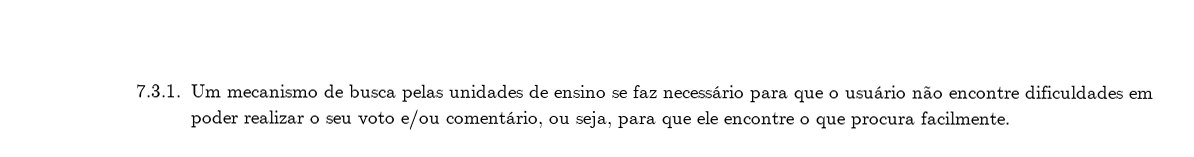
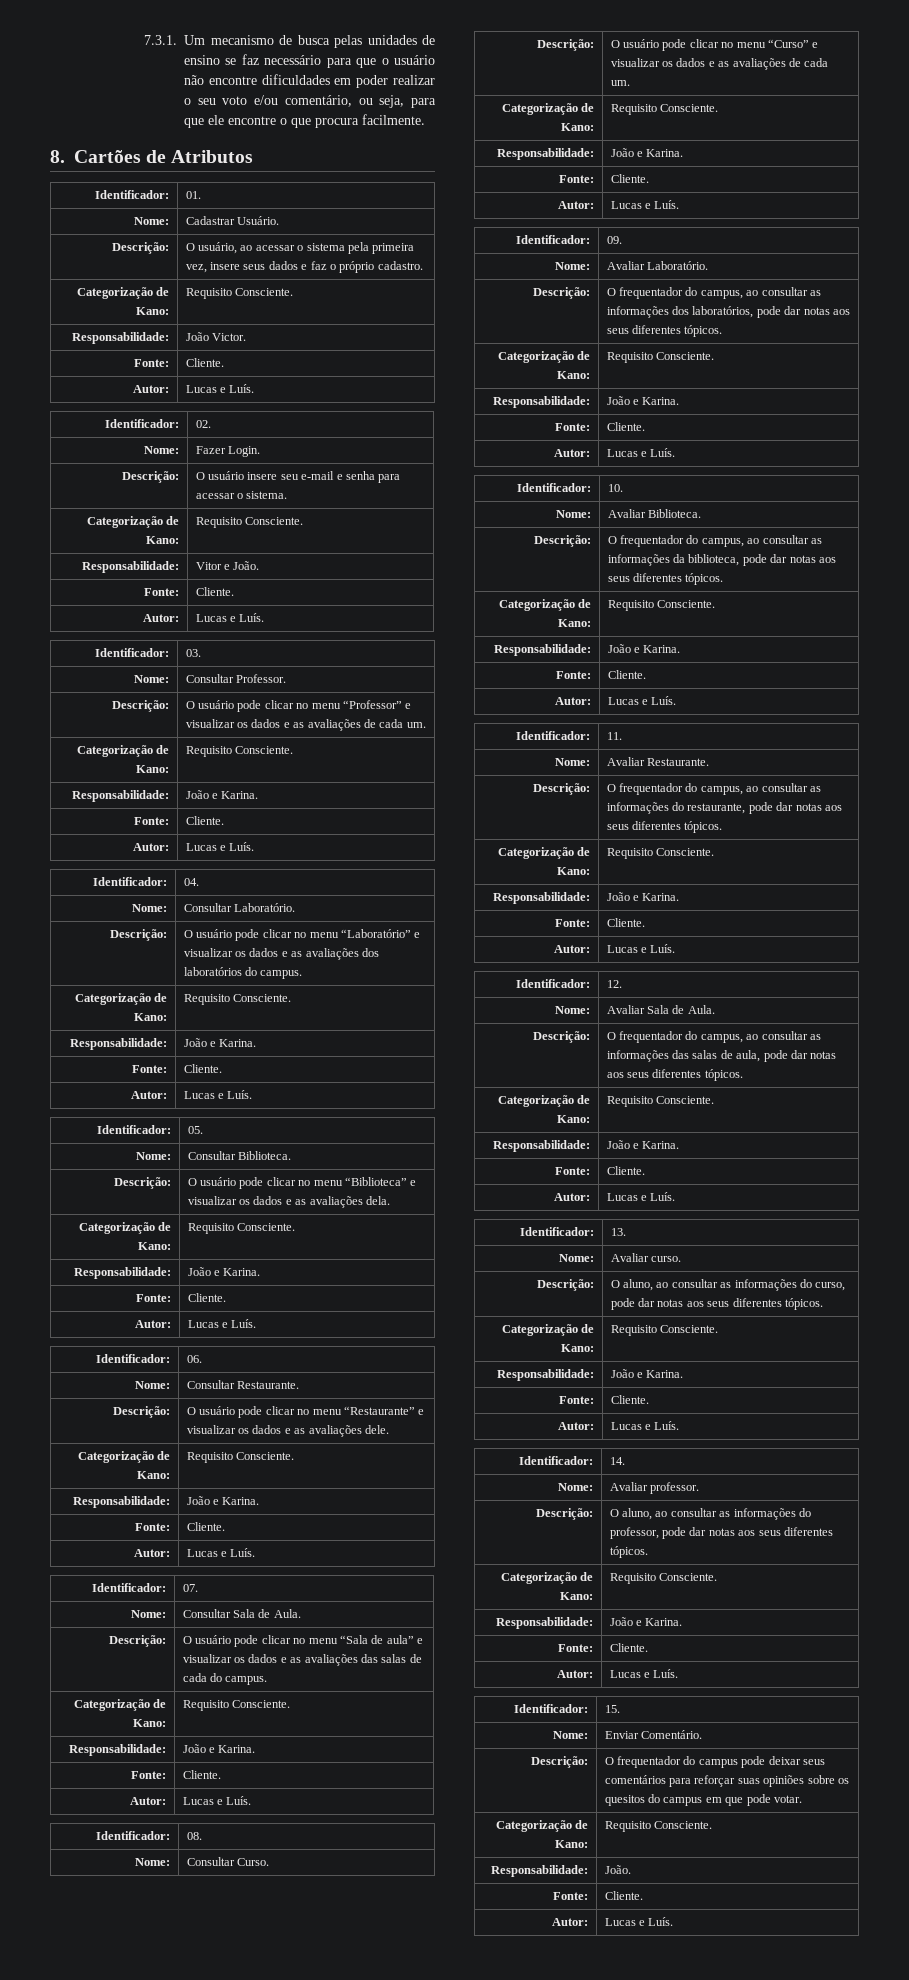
(1010, 118) none -> [50,150,254,163] [95,190,170,199] [185,191,201,199] [134,217,170,225] [185,216,280,225] [112,242,170,254] [185,242,415,254] [185,261,423,273] [76,287,170,299] [136,307,170,315] [185,288,294,299] [72,332,170,344] [185,332,247,341] [134,359,170,367] [185,358,224,367] [133,385,170,393] [185,384,255,393] [105,419,180,428] [195,420,211,428] [144,446,180,454] [195,446,261,457] [122,471,180,483] [195,471,401,483] [195,491,288,499] [86,516,180,528] [146,536,180,544] [195,517,304,528] [82,561,180,573] [195,561,260,570] [144,588,180,596] [195,587,234,596] [143,614,180,622] [195,613,265,622] [95,648,170,657] [185,649,201,657] [134,675,170,683] [185,674,287,683] [112,700,170,712] [185,700,412,712] [185,719,426,731] [76,745,170,757] [136,765,170,773] [185,746,294,757] [72,790,170,802] [185,790,259,799] [134,817,170,825] [185,816,224,825] [133,843,170,851] [185,842,255,851] [93,877,168,886] [183,878,199,886] [132,904,168,912] [183,903,296,912] [110,929,168,941] [183,929,421,941] [183,948,379,960] [183,967,303,979] [74,993,168,1005] [134,1013,168,1021] [183,994,292,1005] [70,1038,168,1050] [183,1038,257,1047] [132,1065,168,1073] [183,1064,222,1073] [131,1091,168,1099] [183,1090,253,1099] [97,1125,172,1134] [187,1126,203,1134] [136,1152,172,1160] [187,1151,292,1160] [114,1177,172,1189] [187,1177,417,1189] [187,1196,390,1208] [78,1222,172,1234] [138,1242,172,1250] [187,1223,296,1234] [74,1267,172,1279] [187,1267,261,1276] [136,1294,172,1302] [187,1293,226,1302] [135,1320,172,1328] [187,1319,257,1328] [96,1354,171,1363] [186,1355,202,1363] [135,1381,171,1389] [186,1380,300,1389] [113,1406,171,1418] [186,1406,425,1418] [186,1425,389,1437] [77,1451,171,1463] [137,1471,171,1479] [186,1452,295,1463] [73,1496,171,1508] [186,1496,260,1505] [135,1523,171,1531] [186,1522,225,1531] [134,1549,171,1557] [186,1548,256,1557] [92,1583,167,1592] [182,1584,198,1592] [131,1610,167,1618] [182,1609,301,1618] [109,1635,167,1647] [182,1635,424,1647] [182,1654,422,1666] [182,1673,268,1685] [73,1699,167,1711] [133,1719,167,1727] [182,1700,291,1711] [69,1744,167,1756] [182,1744,256,1753] [131,1771,167,1779] [182,1770,221,1779] [130,1797,167,1805] [182,1796,252,1805] [96,1831,171,1840] [186,1832,202,1840] [135,1858,171,1866] [186,1857,270,1866] [537,39,595,51] [610,39,819,51] [610,58,829,70] [610,80,630,86] [501,103,595,115] [561,123,595,131] [610,104,719,115] [497,148,595,160] [610,148,684,157] [559,175,595,183] [610,174,649,183] [558,201,595,209] [610,200,680,209] [516,235,591,244] [606,236,622,244] [555,262,591,270] [606,261,709,270] [533,287,591,299] [606,287,821,299] [606,306,850,318] [606,325,723,337] [497,351,591,363] [557,371,591,379] [606,352,715,363] [493,396,591,408] [606,396,680,405] [555,423,591,431] [606,422,645,431] [554,449,591,457] [606,448,676,457] [517,483,592,492] [607,484,623,492] [556,510,592,518] [607,509,702,518] [534,535,592,547] [607,535,822,547] [607,554,836,566] [607,573,724,585] [498,599,592,611] [558,619,592,627] [607,600,716,611] [494,644,592,656] [607,644,681,653] [556,671,592,679] [607,670,646,679] [555,697,592,705] [607,696,677,705] [516,731,591,740] [606,732,622,740] [555,758,591,766] [606,757,710,766] [533,783,591,795] [606,783,821,795] [606,802,842,814] [606,821,723,833] [497,847,591,859] [557,867,591,875] [606,848,715,859] [493,892,591,904] [606,892,680,901] [555,919,591,927] [606,918,645,927] [554,945,591,953] [606,944,676,953] [516,979,591,988] [606,980,622,988] [555,1006,591,1014] [606,1005,715,1014] [533,1031,591,1043] [606,1031,821,1043] [606,1050,837,1062] [606,1069,743,1081] [497,1095,591,1107] [557,1115,591,1123] [606,1096,715,1107] [493,1140,591,1152] [606,1140,680,1149] [555,1167,591,1175] [606,1166,645,1175] [554,1193,591,1201] [606,1192,676,1201] [520,1227,595,1236] [610,1228,626,1236] [559,1254,595,1262] [610,1253,682,1262] [537,1279,595,1291] [610,1279,846,1291] [610,1298,823,1310] [501,1324,595,1336] [561,1344,595,1352] [610,1325,719,1336] [497,1369,595,1381] [610,1369,684,1378] [559,1396,595,1404] [610,1395,649,1404] [558,1422,595,1430] [610,1421,680,1430] [519,1456,594,1465] [609,1457,625,1465] [558,1483,594,1491] [609,1482,700,1494] [536,1508,594,1520] [609,1508,811,1520] [609,1527,833,1539] [609,1546,648,1558] [500,1572,594,1584] [560,1592,594,1600] [609,1573,718,1584] [496,1617,594,1629] [609,1617,683,1626] [558,1644,594,1652] [609,1643,648,1652] [557,1670,594,1678] [609,1669,679,1678] [514,1704,589,1713] [604,1705,620,1713] [553,1731,589,1739] [604,1730,703,1739] [531,1756,589,1768] [604,1756,825,1768] [604,1775,849,1787] [604,1794,802,1806] [495,1820,589,1832] [555,1840,589,1848] [604,1821,713,1832] [491,1865,589,1877] [604,1865,631,1874] [553,1892,589,1900] [604,1891,643,1900] [552,1918,589,1926] [604,1917,674,1926] // 8. Cartões de Atributos // Identificador: | 01. // Nome: | Cadastrar Usuário. // Descrição: | O usuário, ao acessar o sistema pela primeira vez, insere seus dados e faz o próprio cadastro. // Categorização de Kano: | Requisito Consciente. // Responsabilidade: | João Victor. // Fonte: | Cliente. // Autor: | Lucas e Luís. // Identificador: | 02. // Nome: | Fazer Login. // Descrição: | O usuário insere seu e-mail e senha para acessar o sistema. // Categorização de Kano: | Requisito Consciente. // Responsabilidade: | Vitor e João. // Fonte: | Cliente. // Autor: | Lucas e Luís. // Identificador: | 03. // Nome: | Consultar Professor. // Descrição: | O usuário pode clicar no menu “Professor” e visualizar os dados e as avaliações de cada um. // Categorização de Kano: | Requisito Consciente. // Responsabilidade: | João e Karina. // Fonte: | Cliente. // Autor: | Lucas e Luís. // Identificador: | 04. // Nome: | Consultar Laboratório. // Descrição: | O usuário pode clicar no menu “Laboratório” e visualizar os dados e as avaliações dos laboratórios do campus. // Categorização de Kano: | Requisito Consciente. // Responsabilidade: | João e Karina. // Fonte: | Cliente. // Autor: | Lucas e Luís. // Identificador: | 05. // Nome: | Consultar Biblioteca. // Descrição: | O usuário pode clicar no menu “Biblioteca” e visualizar os dados e as avaliações dela. // Categorização de Kano: | Requisito Consciente. // Responsabilidade: | João e Karina. // Fonte: | Cliente. // Autor: | Lucas e Luís. // Identificador: | 06. // Nome: | Consultar Restaurante. // Descrição: | O usuário pode clicar no menu “Restaurante” e visualizar os dados e as avaliações dele. // Categorização de Kano: | Requisito Consciente. // Responsabilidade: | João e Karina. // Fonte: | Cliente. // Autor: | Lucas e Luís. // Identificador: | 07. // Nome: | Consultar Sala de Aula. // Descrição: | O usuário pode clicar no menu “Sala de aula” e visualizar os dados e as avaliações das salas de cada do campus. // Categorização de Kano: | Requisito Consciente. // Responsabilidade: | João e Karina. // Fonte: | Cliente. // Autor: | Lucas e Luís. // Identificador: | 08. // Nome: | Consultar Curso. // Descrição: | O usuário pode clicar no menu “Curso” e visualizar os dados e as avaliações de cada um. // Categorização de Kano: | Requisito Consciente. // Responsabilidade: | João e Karina. // Fonte: | Cliente. // Autor: | Lucas e Luís. // Identificador: | 09. // Nome: | Avaliar Laboratório. // Descrição: | O frequentador do campus, ao consultar as informações dos laboratórios, pode dar notas aos seus diferentes tópicos. // Categorização de Kano: | Requisito Consciente. // Responsabilidade: | João e Karina. // Fonte: | Cliente. // Autor: | Lucas e Luís. // Identificador: | 10. // Nome: | Avaliar Biblioteca. // Descrição: | O frequentador do campus, ao consultar as informações da biblioteca, pode dar notas aos seus diferentes tópicos. // Categorização de Kano: | Requisito Consciente. // Responsabilidade: | João e Karina. // Fonte: | Cliente. // Autor: | Lucas e Luís. // Identificador: | 11. // Nome: | Avaliar Restaurante. // Descrição: | O frequentador do campus, ao consultar as informações do restaurante, pode dar notas aos seus diferentes tópicos. // Categorização de Kano: | Requisito Consciente. // Responsabilidade: | João e Karina. // Fonte: | Cliente. // Autor: | Lucas e Luís. // Identificador: | 12. // Nome: | Avaliar Sala de Aula. // Descrição: | O frequentador do campus, ao consultar as informações das salas de aula, pode dar notas aos seus diferentes tópicos. // Categorização de Kano: | Requisito Consciente. // Responsabilidade: | João e Karina. // Fonte: | Cliente. // Autor: | Lucas e Luís. // Identificador: | 13. // Nome: | Avaliar curso. // Descrição: | O aluno, ao consultar as informações do curso, pode dar notas aos seus diferentes tópicos. // Categorização de Kano: | Requisito Consciente. // Responsabilidade: | João e Karina. // Fonte: | Cliente. // Autor: | Lucas e Luís. // Identificador: | 14. // Nome: | Avaliar professor. // Descrição: | O aluno, ao consultar as informações do professor, pode dar notas aos seus diferentes tópicos. // Categorização de Kano: | Requisito Consciente. // Responsabilidade: | João e Karina. // Fonte: | Cliente. // Autor: | Lucas e Luís. // Identificador: | 15. // Nome: | Enviar Comentário. // Descrição: | O frequentador do campus pode deixar seus comentários para reforçar suas opiniões sobre os quesitos do campus em que pode votar. // Categorização de Kano: | Requisito Consciente. // Responsabilidade: | João. // Fonte: | Cliente. // Autor: | Lucas e Luís.

